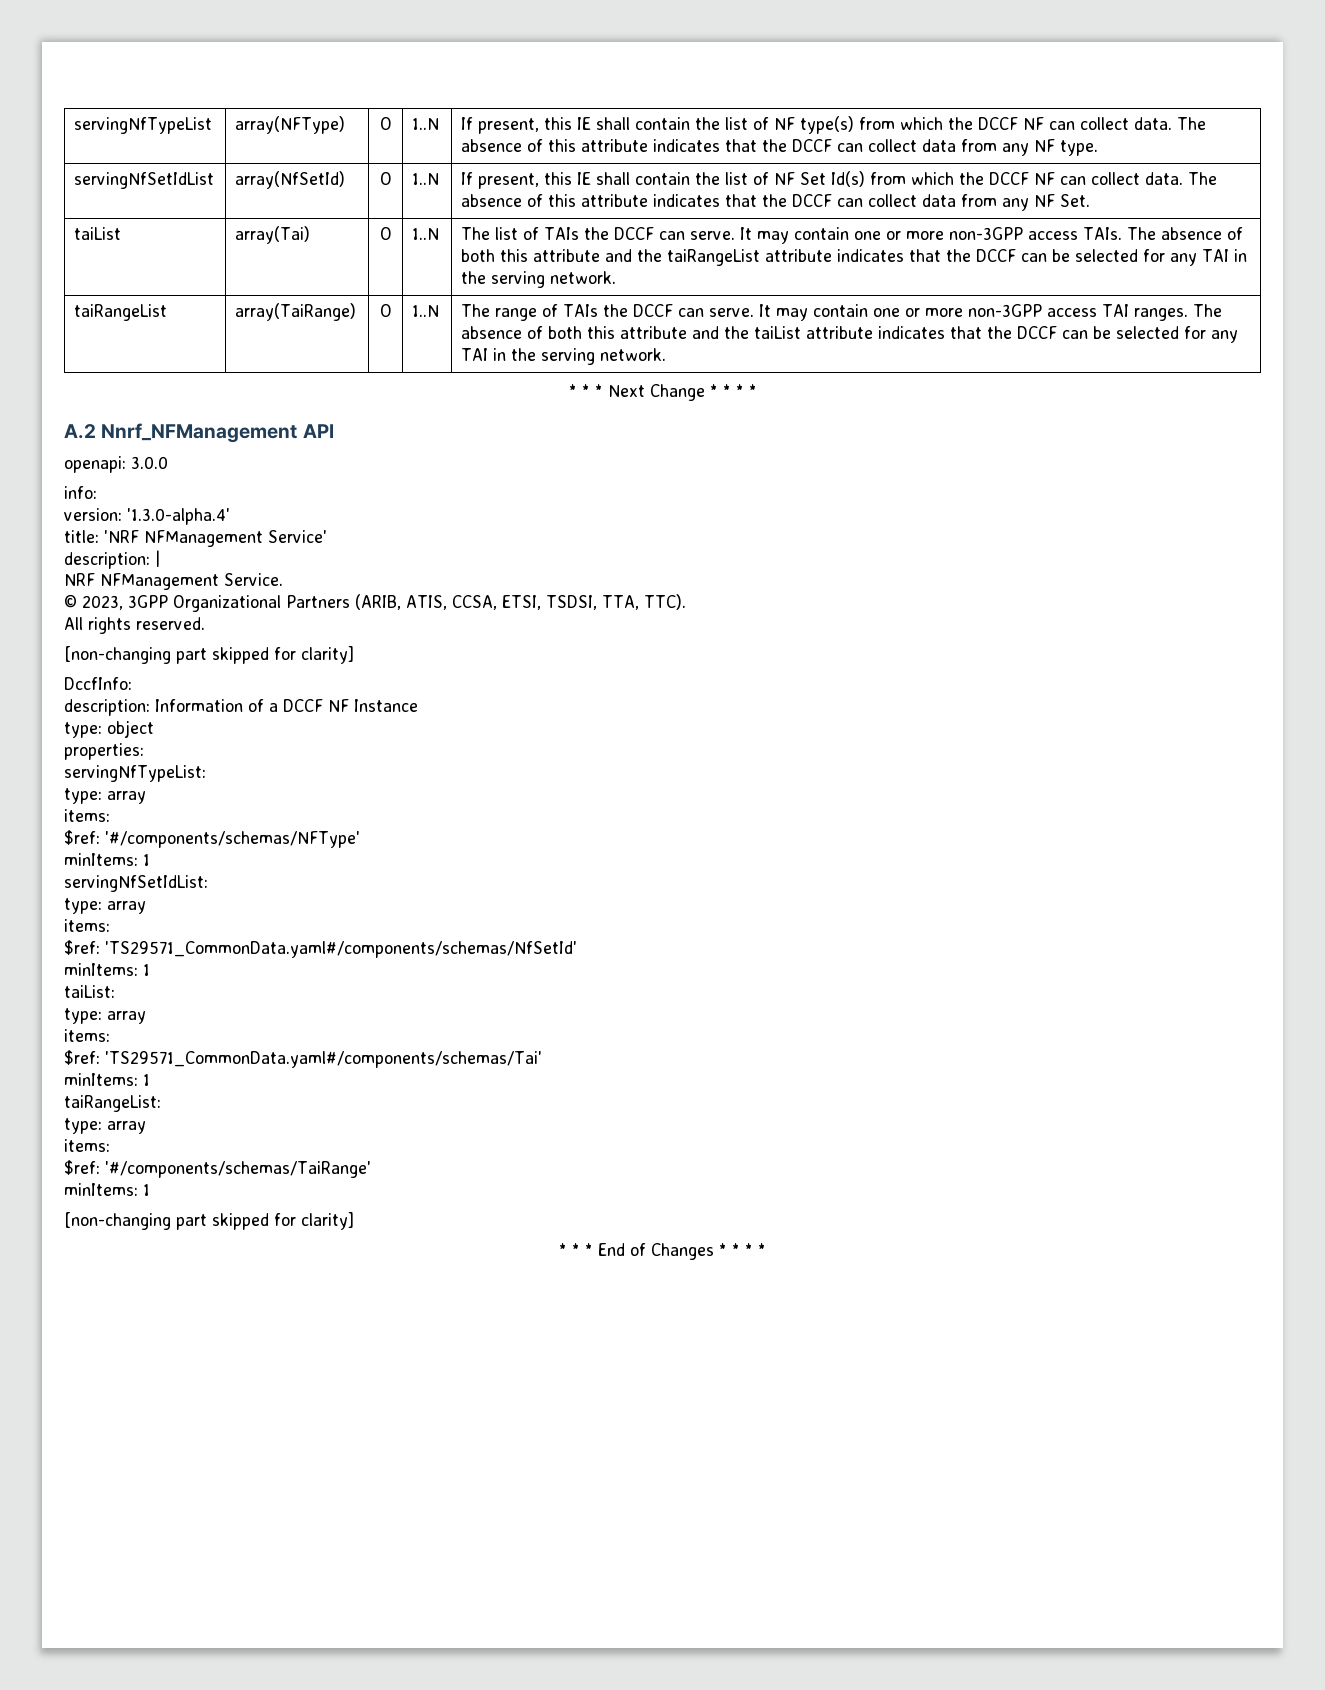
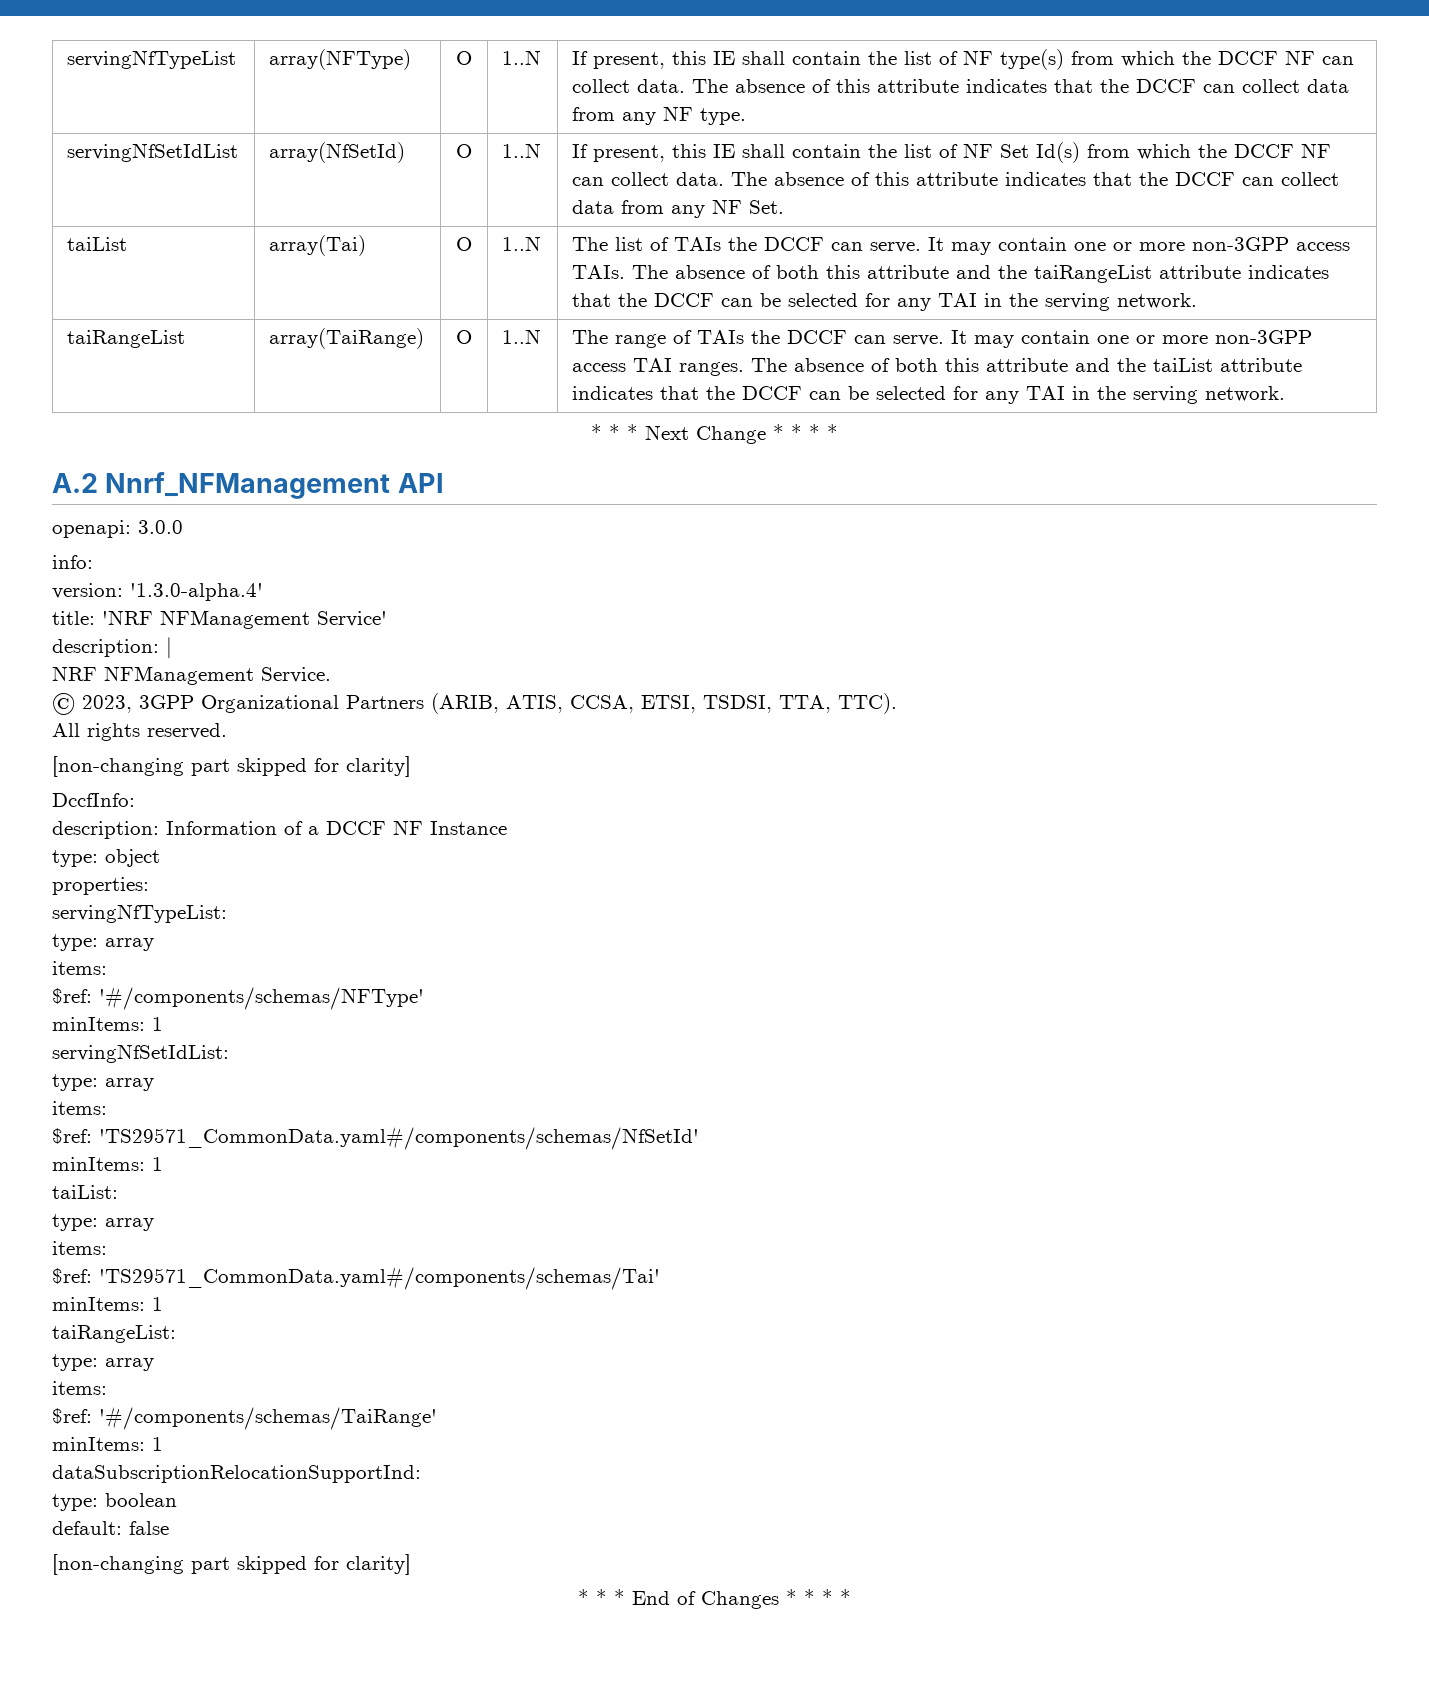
(150, 1190) none -> [52,1465,421,1483] [52,1493,177,1511] [52,1521,169,1535] // dataSubscriptionRelocationSupportInd: // type: boolean // default: false

